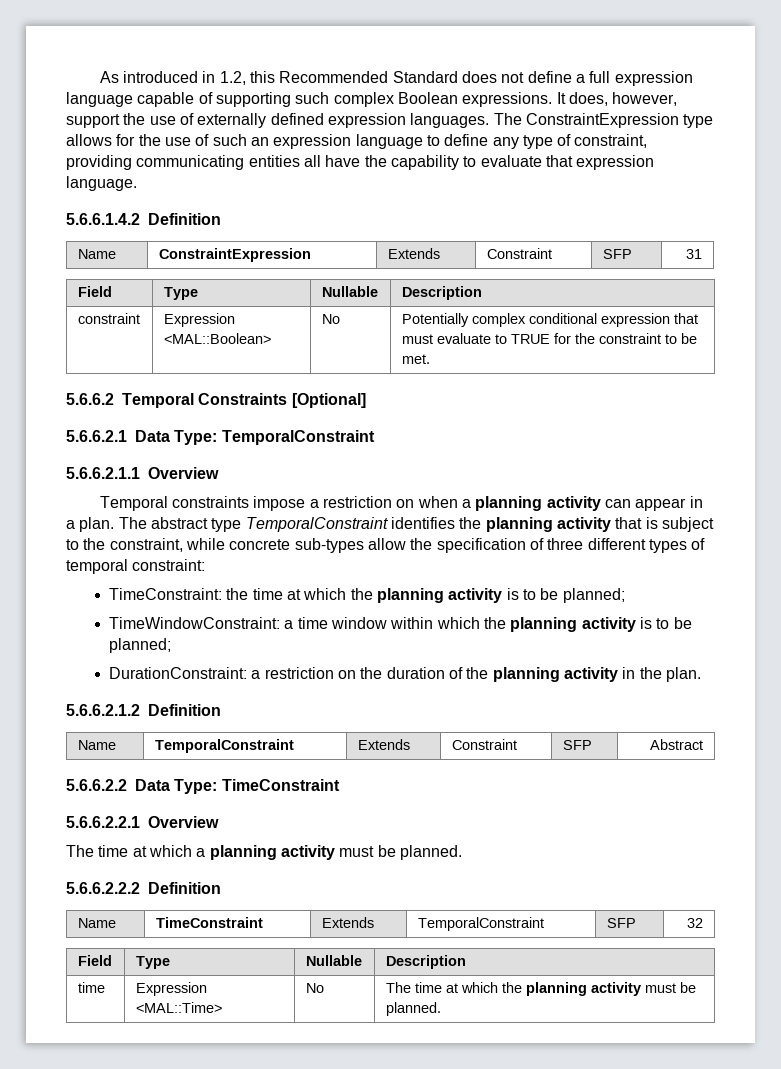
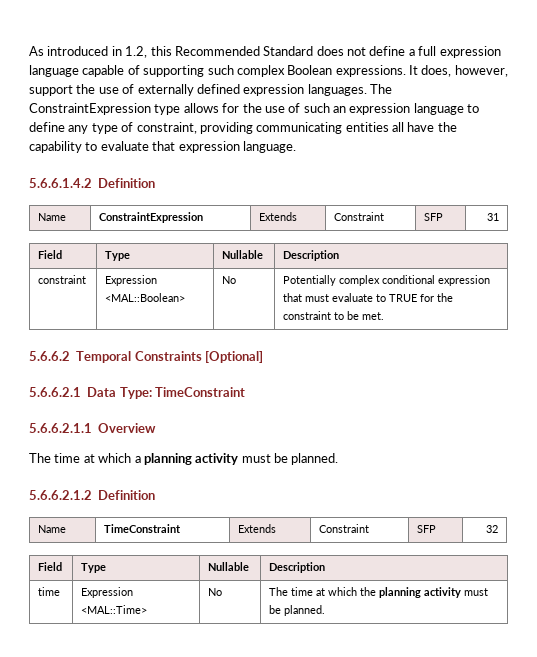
[221,430,375,445] [66,467,219,479] [99,496,703,511] [66,517,714,532] [66,538,706,553] [66,559,206,574] [108,588,625,603] [108,617,692,632] [108,638,171,653] [108,667,701,682] [66,704,221,716] [77,740,116,750] [154,739,294,753] [357,739,410,750] [451,739,517,750] [562,740,592,750] [650,739,704,750] [66,779,218,794] TemporalConstraint // 5.6.6.2.1.1 Overview // Temporal constraints impose a restriction on when a planning activity can appear in a plan. The abstract type TemporalConstraint identifies the planning activity that is subject to the constraint, while concrete sub-types allow the specification of three different types of temporal constraint: // TimeConstraint: the time at which the planning activity is to be planned; // TimeWindowConstraint: a time window within which the planning activity is to be planned; // DurationConstraint: a restriction on the duration of the planning activity in the plan. // 5.6.6.2.1.2 Definition // Name | TemporalConstraint | Extends | Constraint | SFP | Abstract // 5.6.6.2.2 Data Type: -> (152, 393) none
[66,816,140,828] 5.6.6.2.2.1 -> [29,423,92,433] 5.6.6.2.1.1
[66,882,140,894] 5.6.6.2.2.2 -> [29,490,92,500] 5.6.6.2.1.2
[417,917,544,931] TemporalConstraint -> [319,524,370,533] Constraint

